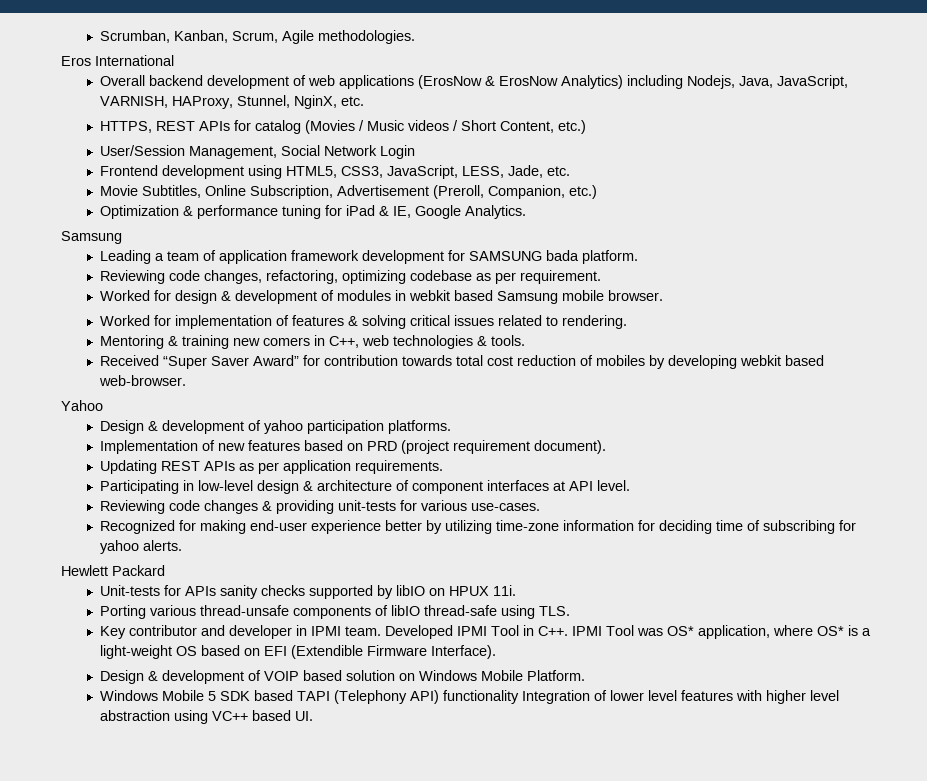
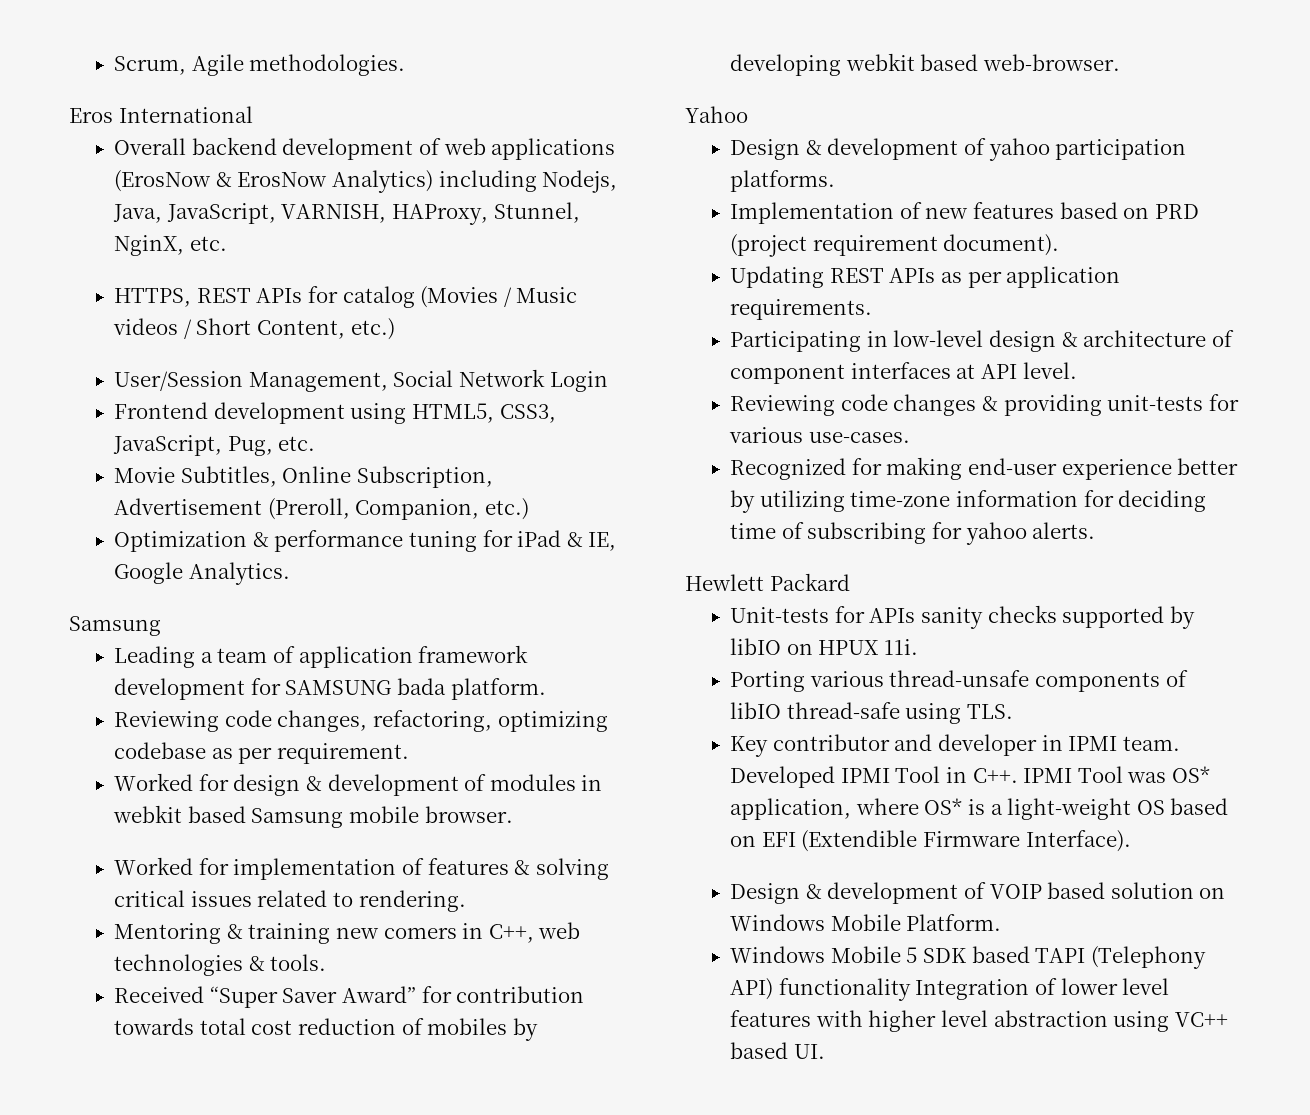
[99,30,228,43] Scrumban, Kanban, -> (114, 65) none
[461,165,543,178] LESS, Jade, -> [227,436,273,456] Pug,

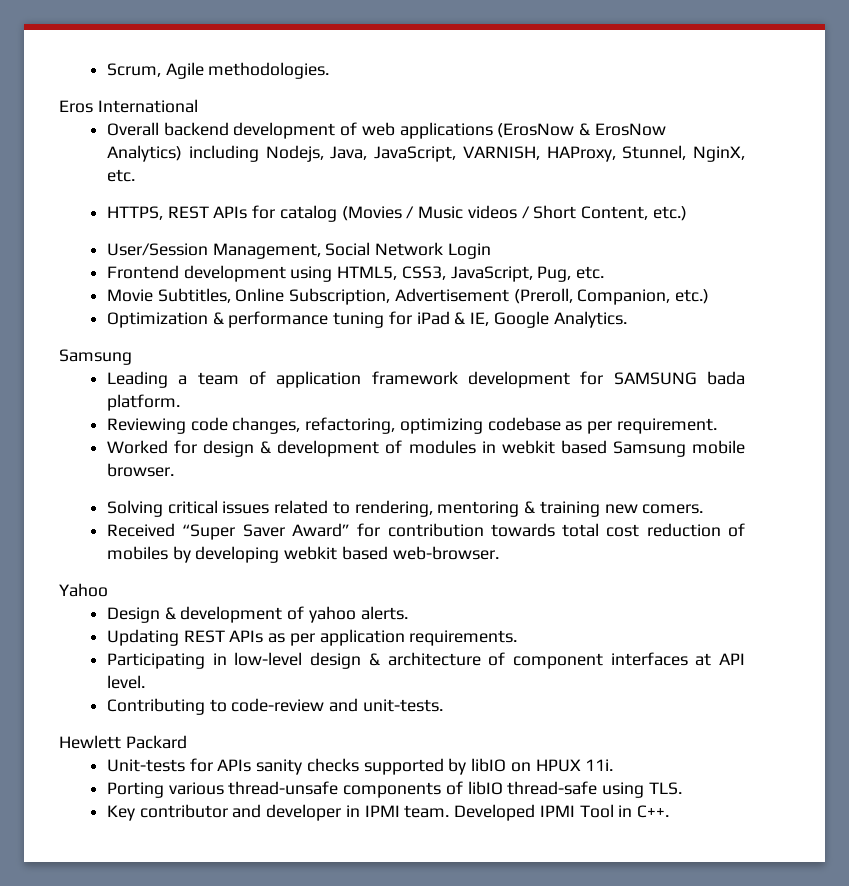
[114,857,609,880] Worked for implementation of features & solving -> [107,500,164,517] Solving
[358,890,466,912] [114,923,222,944] rendering. // Mentoring -> [354,500,520,517] rendering, mentoring
[383,922,581,943] [114,954,327,976] comers in C++, web technologies & tools. -> [642,504,704,514] comers.
[1055,139,1187,160] [730,170,836,192] [730,202,1199,224] [730,234,1060,257] participation platforms. // Implementation of new features based on PRD (project requirement document). -> [360,606,408,620] alerts.
[730,394,1239,416] [729,427,910,443] [730,457,1239,480] [730,490,1207,513] [730,522,1096,545] Reviewing code changes & providing unit-tests for various use-cases. // Recognized for making end-user experience better by utilizing time-zone information for deciding time of subscribing for yahoo alerts. -> [107,698,443,715] Contributing to code-review and unit-tests.
[1023,766,1210,783] [730,798,1229,820] [730,830,1131,852] [730,882,1226,904] [730,914,1002,931] [730,946,1206,969] [730,978,1170,1001] [730,1010,1228,1032] [730,1042,825,1059] IPMI Tool was OS* application, where OS* is a light-weight OS based on EFI (Extendible Firmware Interface). // Design & development of VOIP based solution on Windows Mobile Platform. // Windows Mobile 5 SDK based TAPI (Telephony API) functionality Integration of lower level features with higher level abstraction using VC++ based UI. -> (670, 811) none

